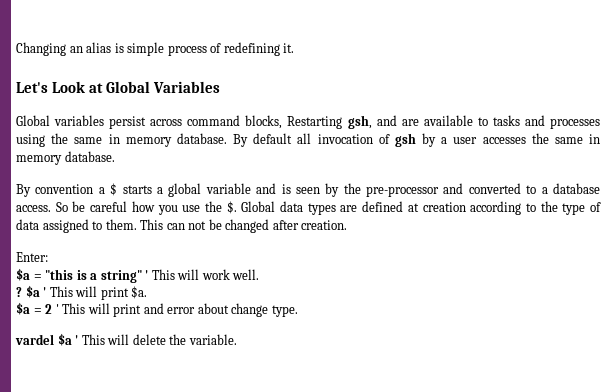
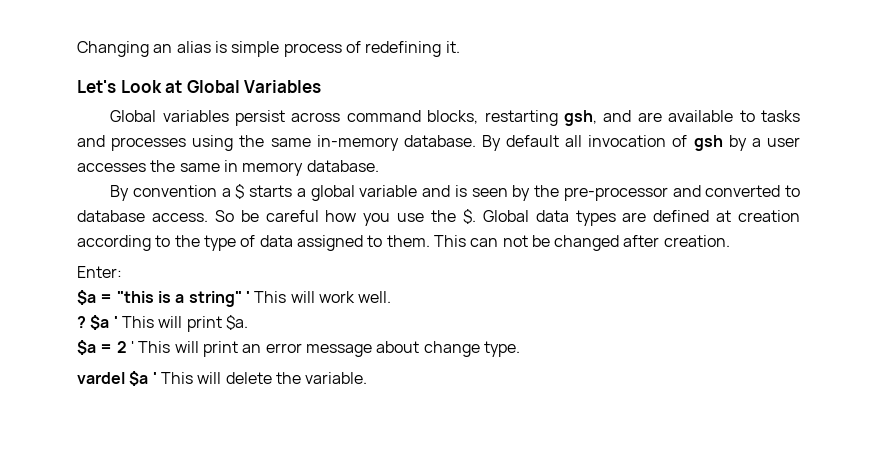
[287,116,343,129] Restarting -> [484,110,558,126] restarting
[108,134,172,147] in memory -> [316,135,399,151] in-memory
[541,187,548,194] a -> (800, 191) none
[143,303,196,314] and error -> [242,343,372,357] an error message

